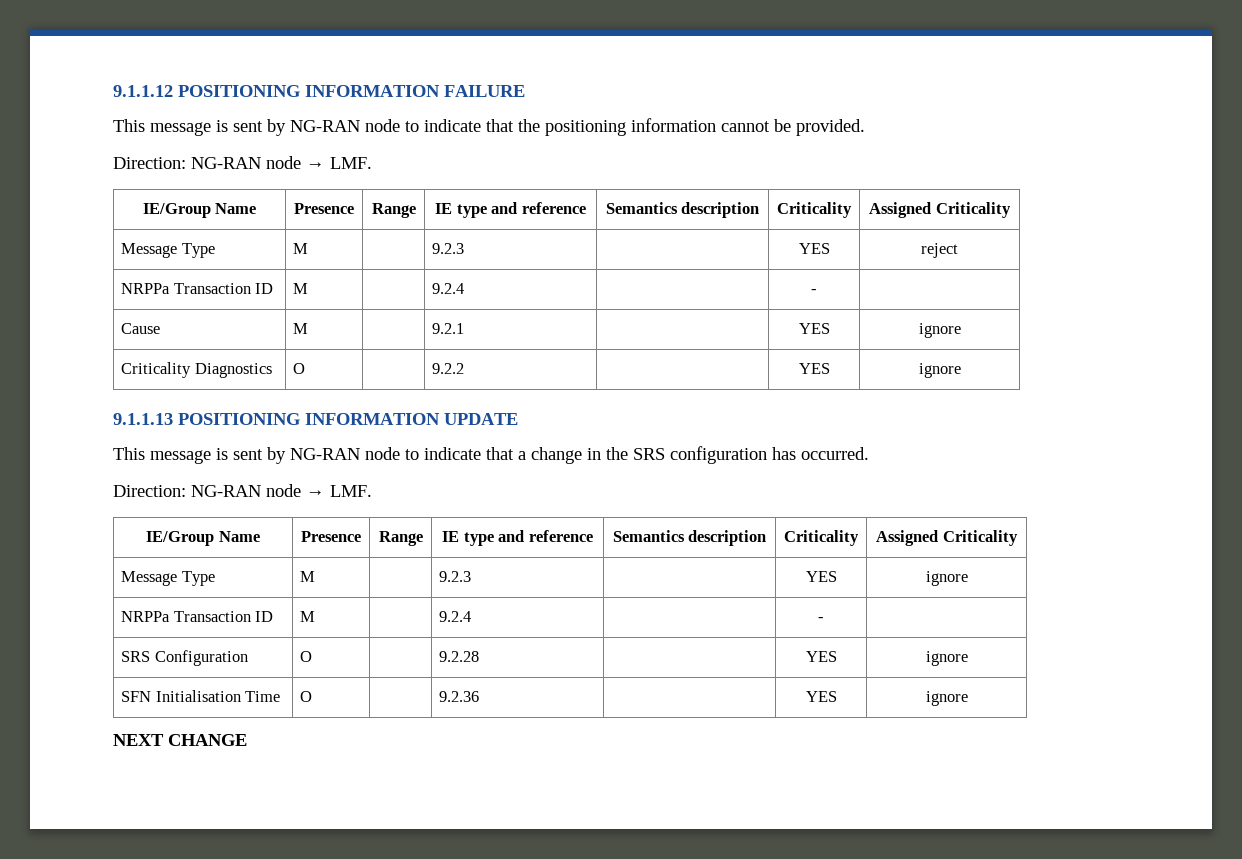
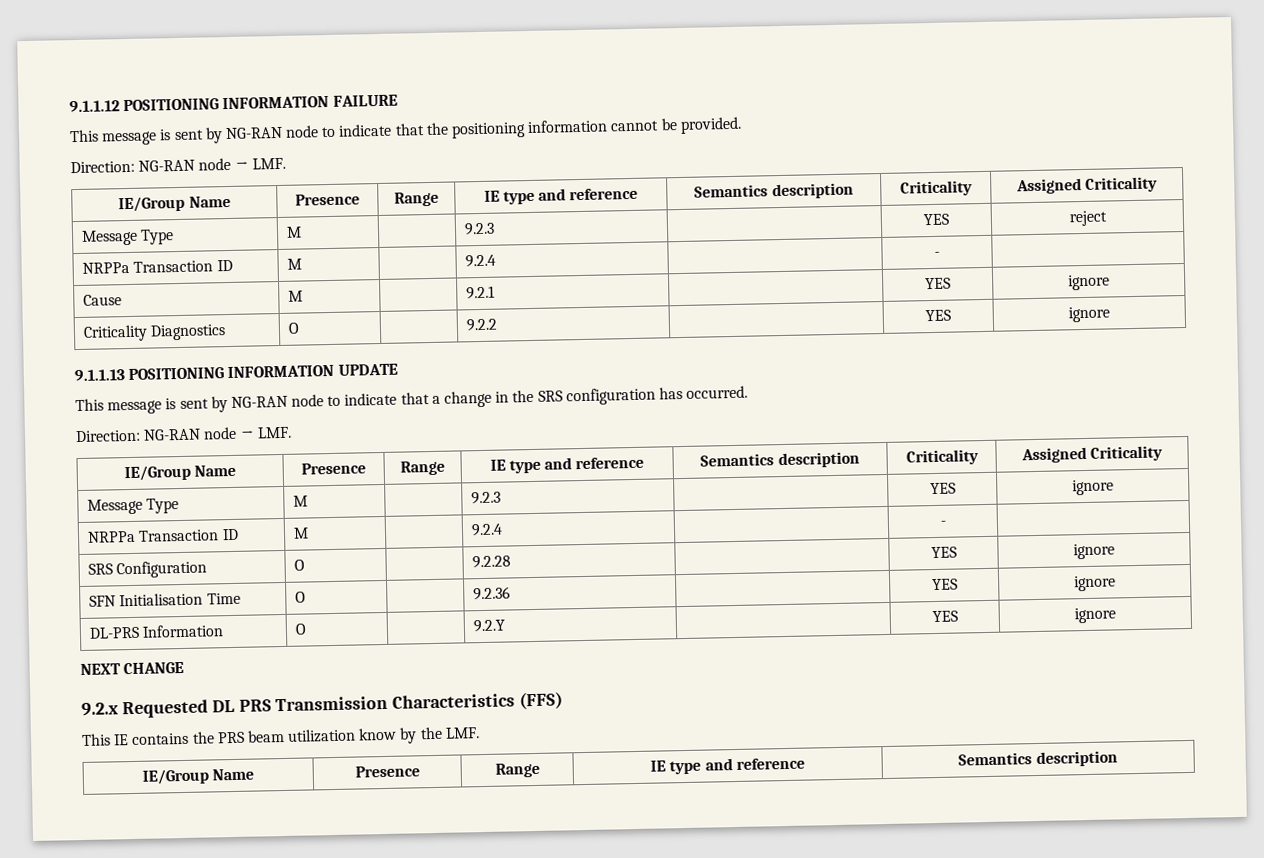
[113,734,247,746] // NEXT CHANGE -> [89,624,225,639] [295,623,308,635] [473,619,507,633] [931,610,958,623] [1074,607,1116,624] [80,661,185,676] [81,691,564,719] [81,726,480,747] [141,768,255,785] [354,765,420,778] [494,762,540,778] [650,757,805,775] [958,750,1118,768] // DL-PRS Information | O | | 9.2.Y | | YES | ignore // NEXT CHANGE // 9.2.x Requested DL PRS Transmission Characteristics (FFS) // This IE contains the PRS beam utilization know by the LMF. // IE/Group Name | Presence | Range | IE type and reference | Semantics description

